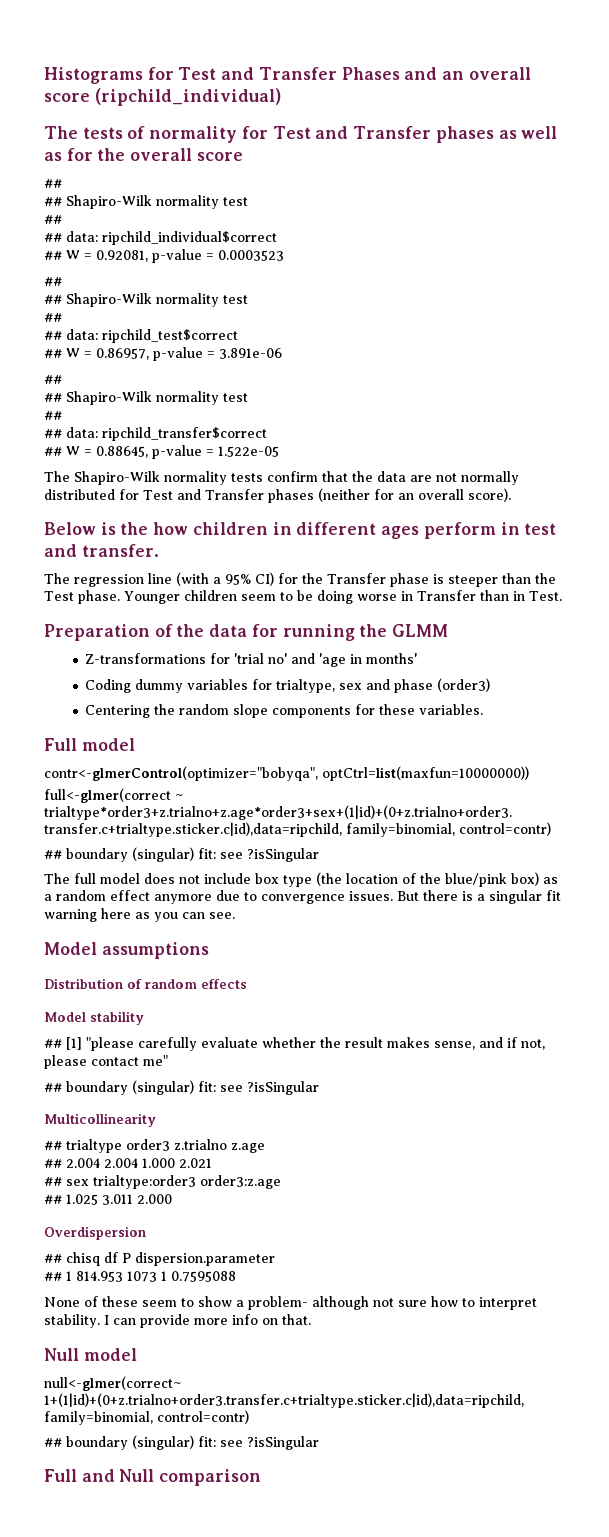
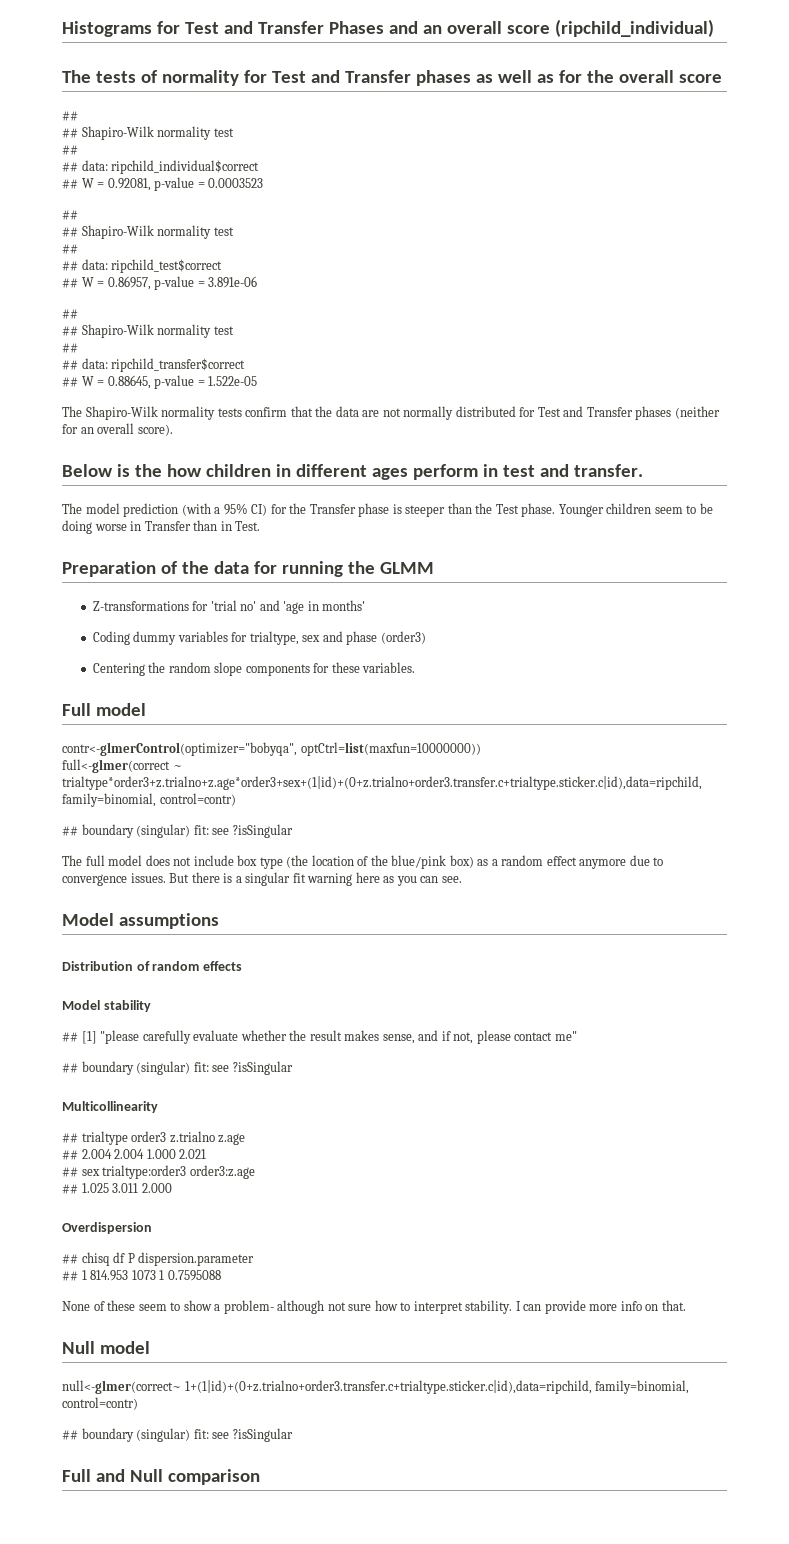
[74,573,172,587] regression line -> [85,503,179,517] model prediction

